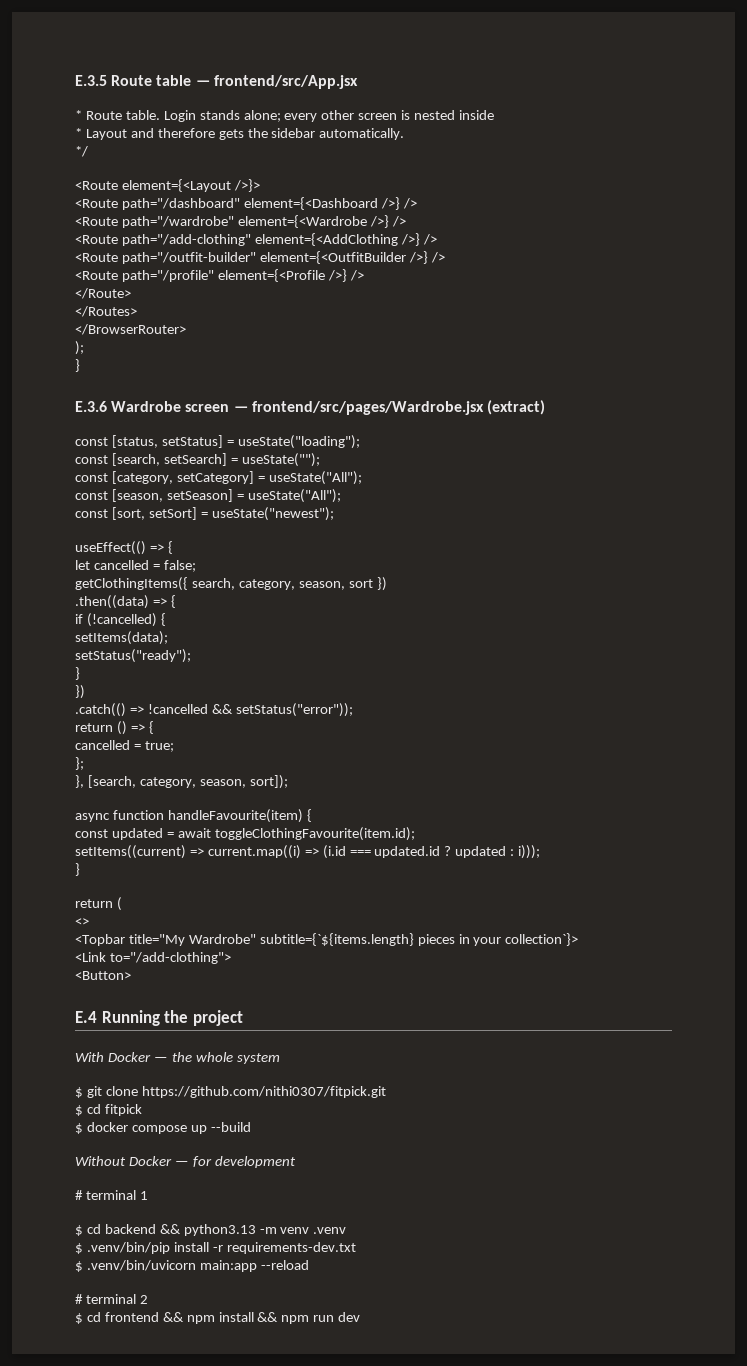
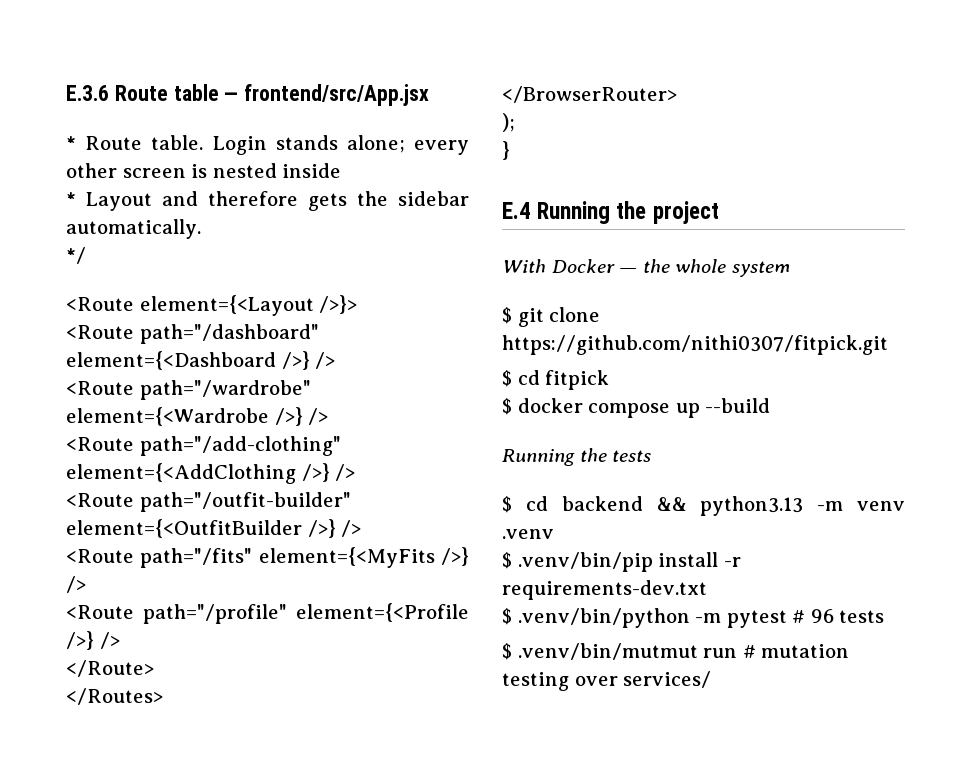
[75,75,107,86] E.3.5 -> [66,85,109,101] E.3.6
(445, 257) none -> [66,547,469,568] [66,576,86,593] // <Route path="/fits" element={<MyFits />} />
[75,400,545,415] [75,435,360,449] [75,453,320,467] [75,471,362,485] [75,489,341,503] [75,507,334,521] [75,541,173,555] [75,560,196,572] [75,577,387,591] [75,595,176,609] [75,613,166,627] [75,631,168,645] [75,649,191,663] [75,667,80,680] [75,685,85,699] [75,703,353,717] [75,721,154,735] [75,740,174,752] [75,757,84,770] [75,775,288,789] [75,809,312,823] [75,827,415,841] [75,845,541,859] [75,863,80,876] [75,897,122,911] [75,918,89,926] [75,933,579,946] [75,952,231,964] [75,971,131,980] // E.3.6 Wardrobe screen — frontend/src/pages/Wardrobe.jsx (extract) // const [status, setStatus] = useState("loading"); // const [search, setSearch] = useState(""); // const [category, setCategory] = useState("All"); // const [season, setSeason] = useState("All"); // const [sort, setSort] = useState("newest"); // useEffect(() => { // let cancelled = false; // getClothingItems({ search, category, season, sort }) // .then((data) => { // if (!cancelled) { // setItems(data); // setStatus("ready"); // } // }) // .catch(() => !cancelled && setStatus("error")); // return () => { // cancelled = true; // }; // }, [search, category, season, sort]); // async function handleFavourite(item) { // const updated = await toggleClothingFavourite(item.id); // setItems((current) => current.map((i) => (i.id === updated.id ? updated : i))); // } // return ( // <> // <Topbar title="My Wardrobe" subtitle={`${items.length} pieces in your collection`}> // <Link to="/add-clothing"> // <Button> -> (510, 150) none
[75,1156,296,1168] [75,1190,148,1200] Without Docker — for development // # terminal 1 -> [502,448,652,466] Running the tests
[86,1260,309,1272] [75,1294,148,1304] [75,1312,361,1324] .venv/bin/uvicorn main:app --reload // # terminal 2 // $ cd frontend && npm install && npm run dev -> [517,608,885,628] [502,643,850,660] [502,671,712,691] .venv/bin/python -m pytest # 96 tests // $ .venv/bin/mutmut run # mutation testing over services/

